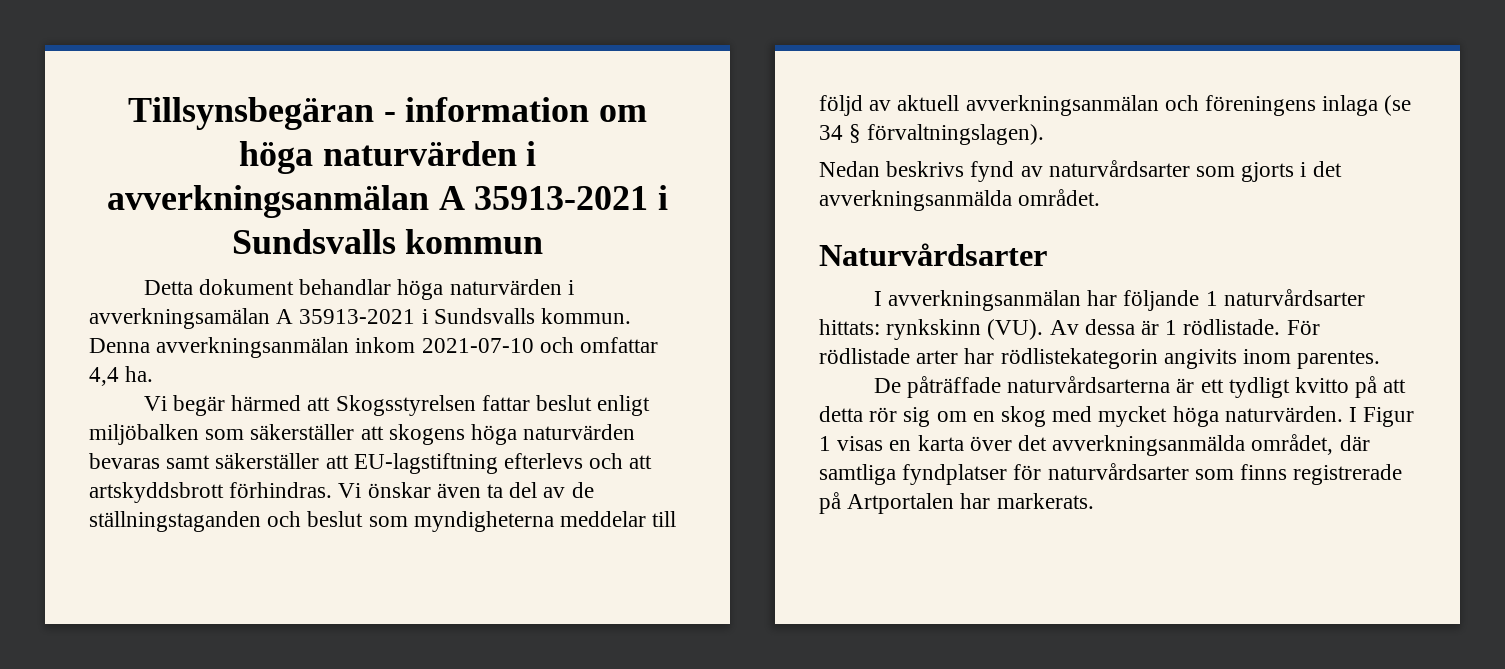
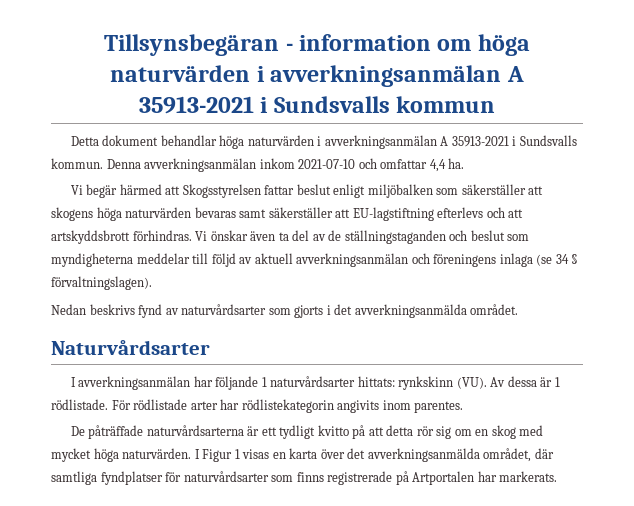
[89,308,270,329] avverkningsamälan -> [324,135,437,149] avverkningsanmälan

